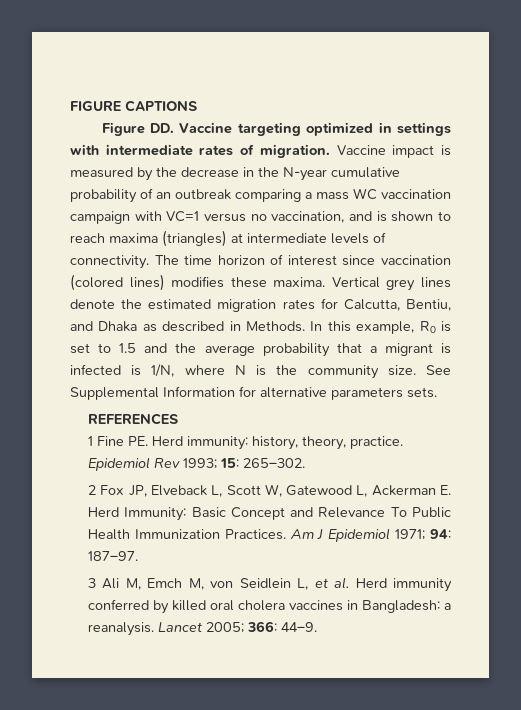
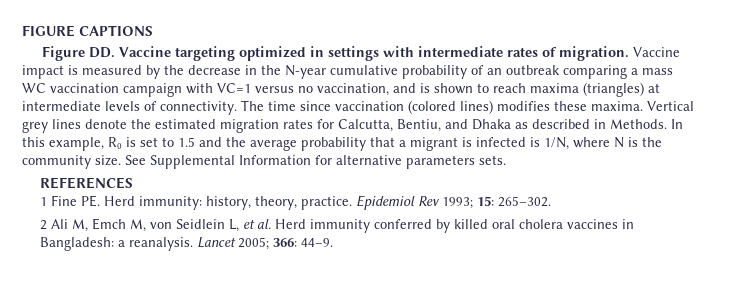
[217,254,337,266] horizon of interest -> (296, 106) none
[100,484,451,497] [87,507,451,521] [87,528,451,542] [87,551,138,561] [87,578,96,588] Fox JP, Elveback L, Scott W, Gatewood L, Ackerman E. Herd Immunity: Basic Concept and Relevance To Public Health Immunization Practices. Am J Epidemiol 1971; 94: 187–97. // 3 -> (47, 225) none

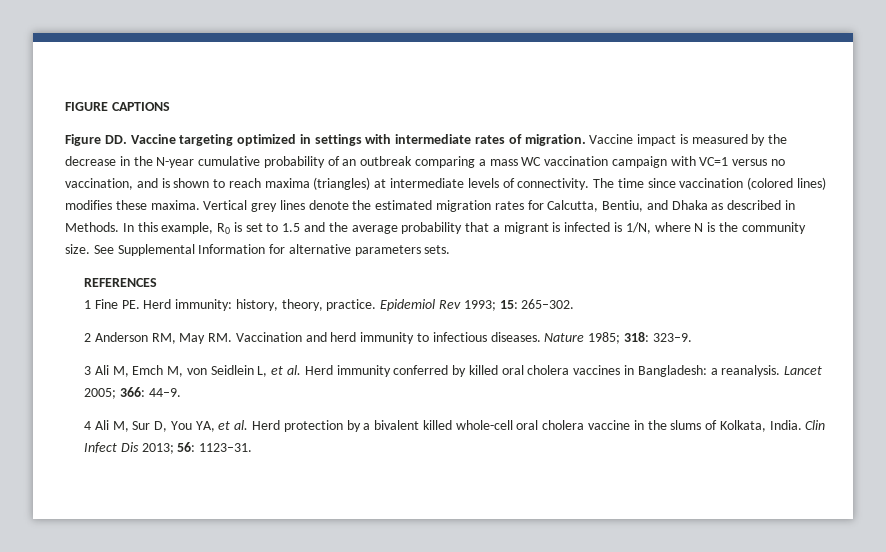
(47, 225) none -> [94,332,692,344] [83,366,91,375] Anderson RM, May RM. Vaccination and herd immunity to infectious diseases. Nature 1985; 318: 323–9. // 3
(333, 242) none -> [83,420,826,432] [83,442,253,454] // 4 Ali M, Sur D, You YA, et al. Herd protection by a bivalent killed whole-cell oral cholera vaccine in the slums of Kolkata, India. Clin Infect Dis 2013; 56: 1123–31.

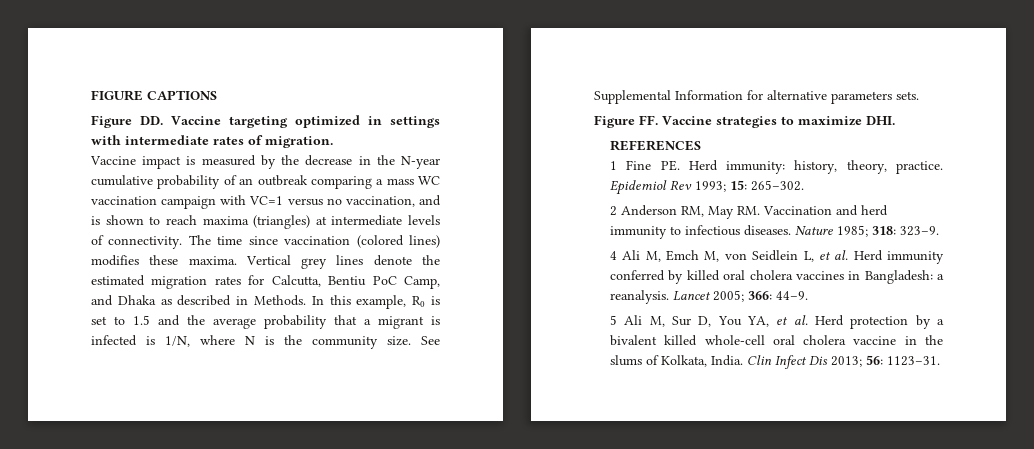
(586, 140) none -> (333, 142) //
[602,200,644,212] Bentiu, -> [328,276,440,289] Bentiu PoC Camp,
(451, 249) none -> [594,115,895,128] // Figure FF. Vaccine strategies to maximize DHI.
[83,366,91,375] 3 -> [610,251,618,260] 4
[83,421,91,430] 4 -> [610,315,618,325] 5

